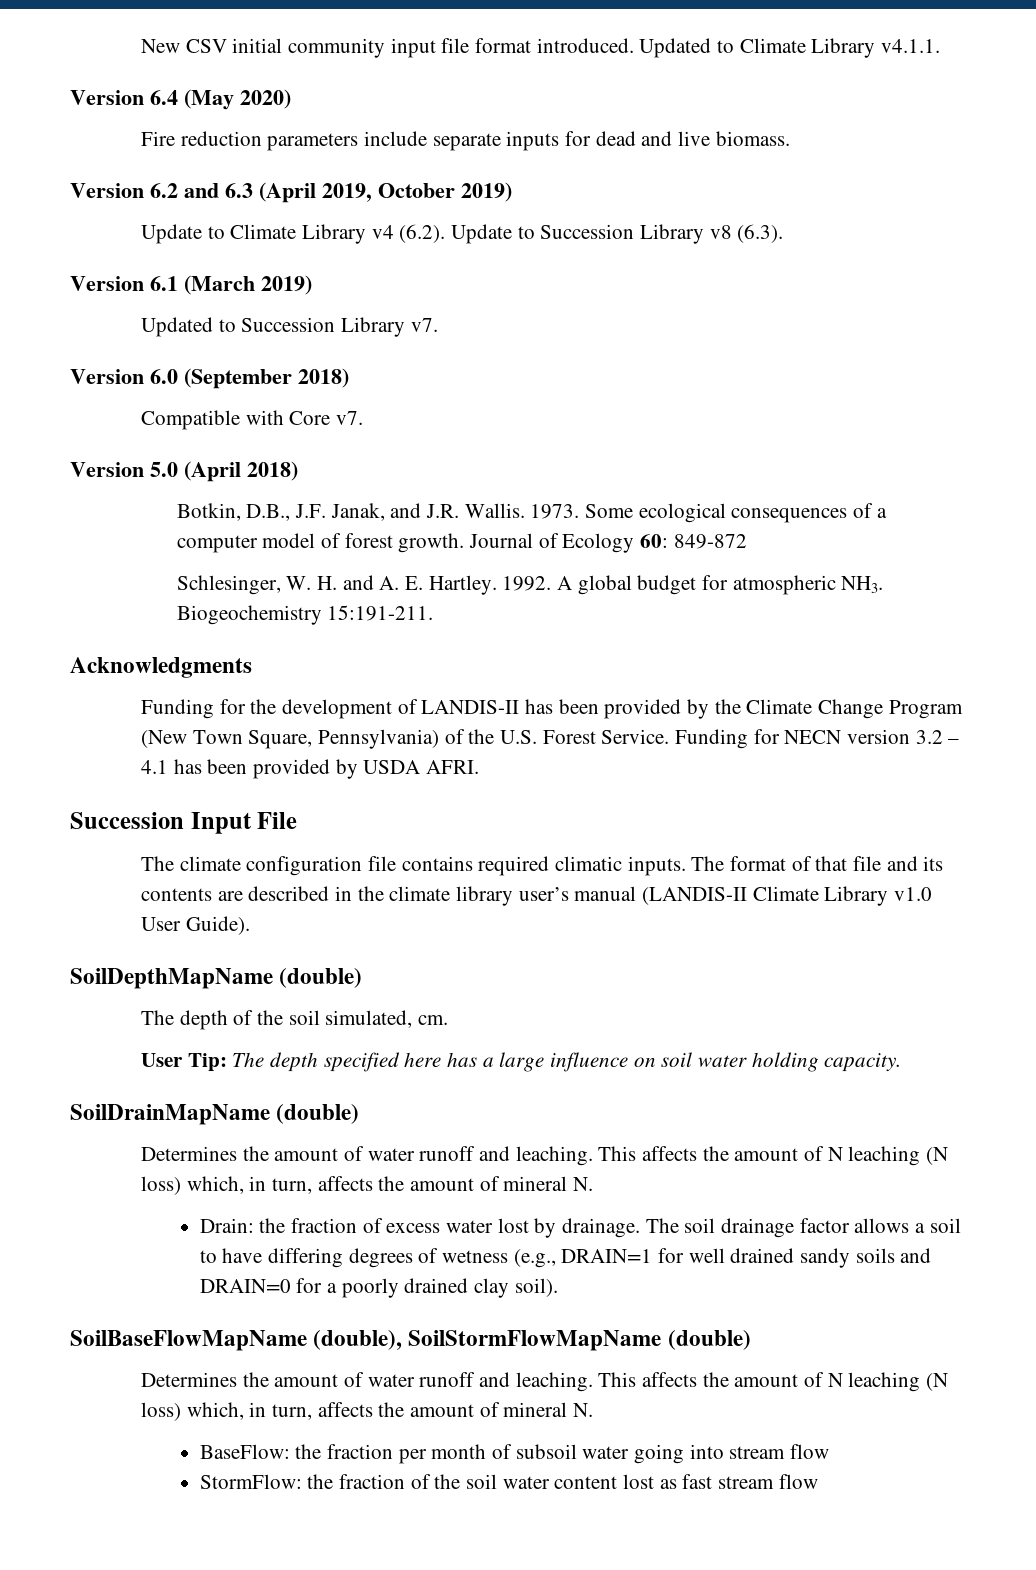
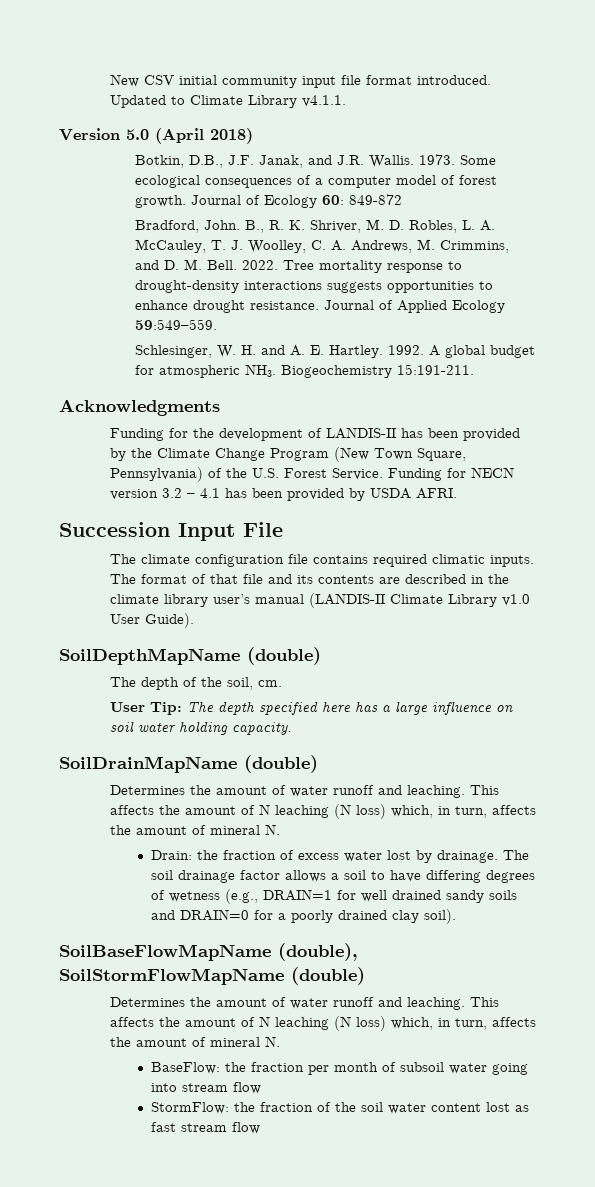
[70,89,291,110] [140,131,790,151] [70,182,512,203] [140,224,784,244] [70,275,312,295] [140,317,438,337] [70,368,349,389] [140,410,364,430] // Version 6.4 (May 2020) // Fire reduction parameters include separate inputs for dead and live biomass. // Version 6.2 and 6.3 (April 2019, October 2019) // Update to Climate Library v4 (6.2). Update to Succession Library v8 (6.3). // Version 6.1 (March 2019) // Updated to Succession Library v7. // Version 6.0 (September 2018) // Compatible with Core v7. -> (346, 101) none
(747, 541) none -> [134,219,495,233] [134,239,509,253] [134,259,462,273] [134,280,493,293] [134,300,505,313] [134,319,217,330] // Bradford, John. B., R. K. Shriver, M. D. Robles, L. A. McCauley, T. J. Woolley, C. A. Andrews, M. Crimmins, and D. M. Bell. 2022. Tree mortality response to drought-density interactions suggests opportunities to enhance drought resistance. Journal of Applied Ecology 59:549–559.
[288,1010,413,1028] soil simulated, -> [226,677,253,690] soil,

